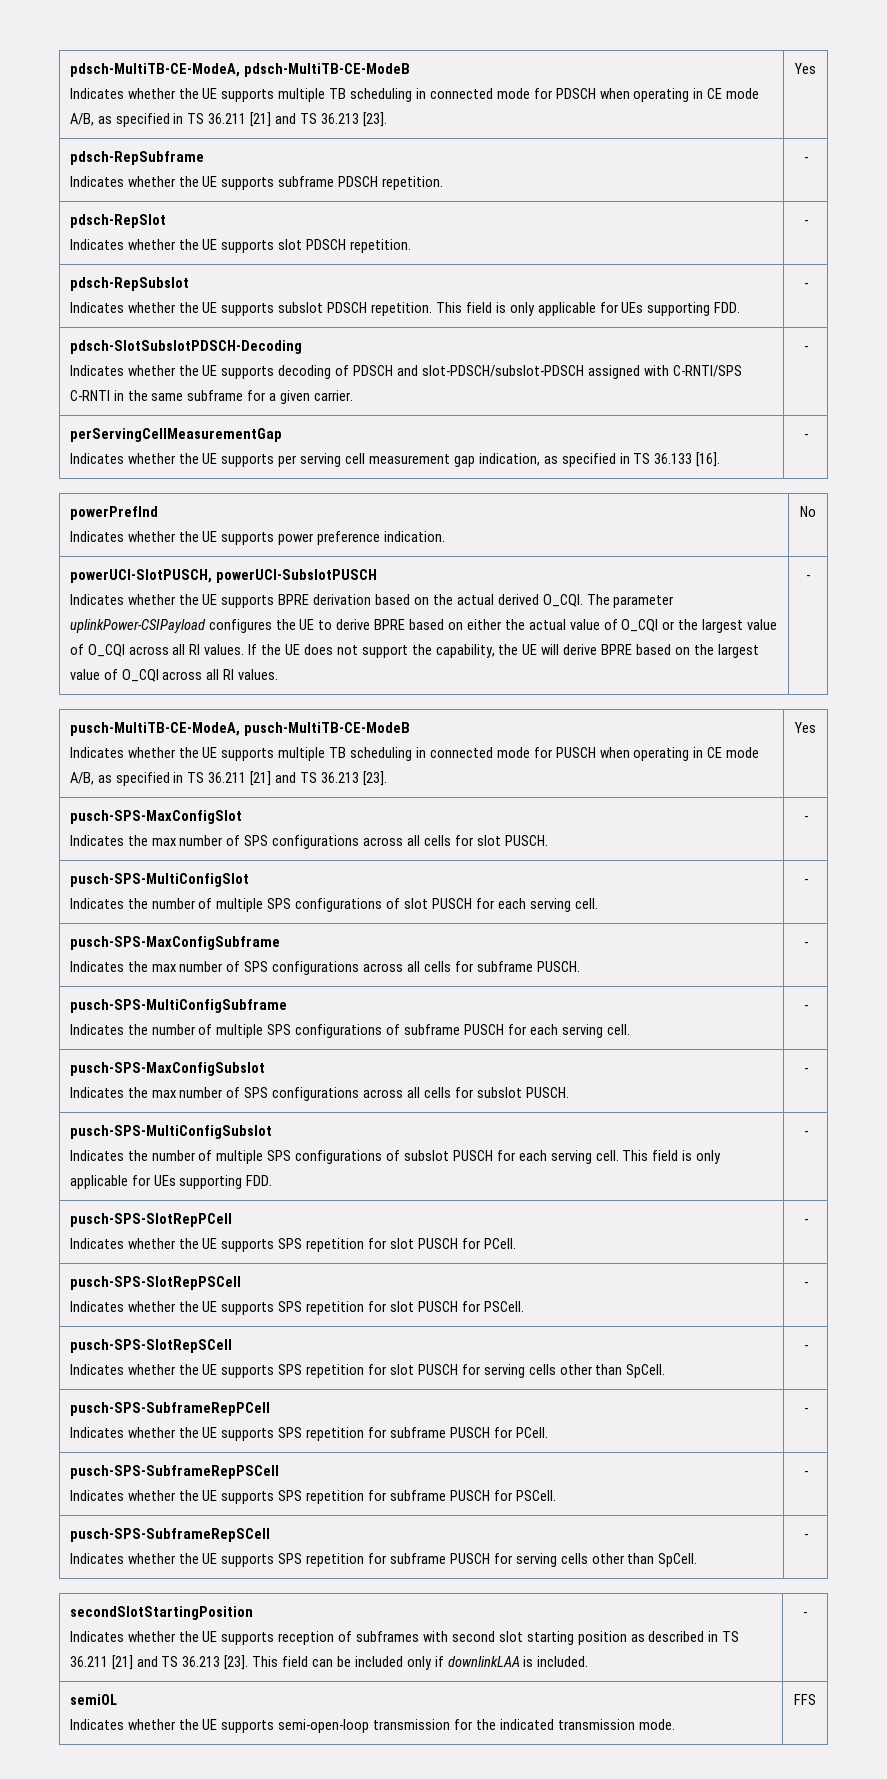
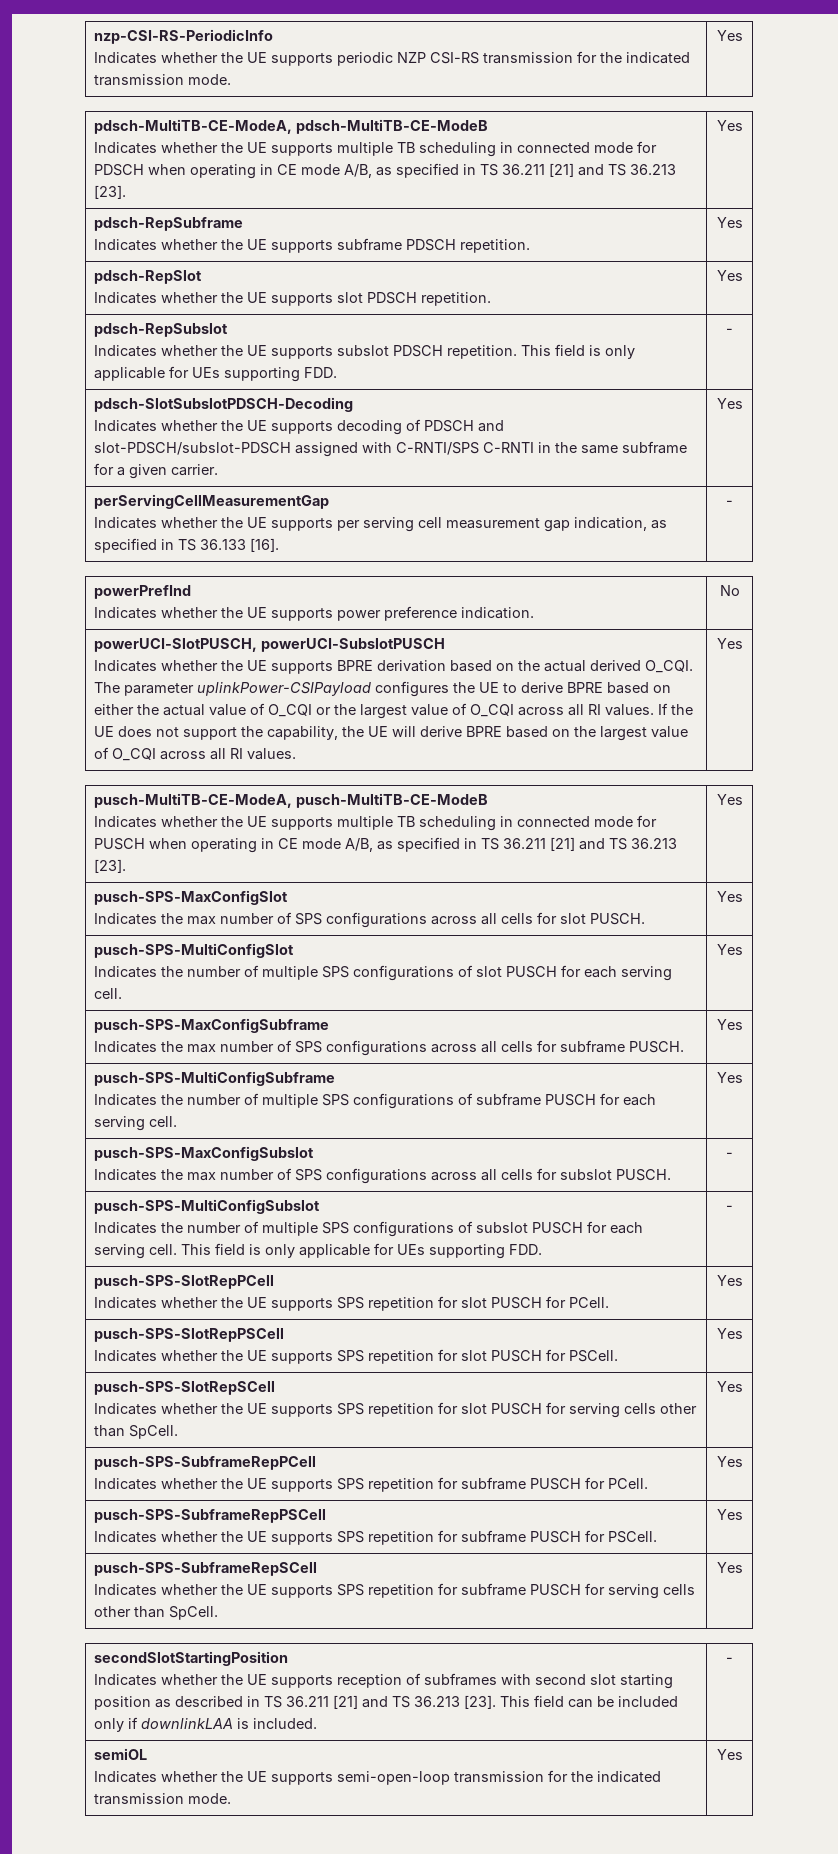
(69, 70) none -> [94,29,274,44] [94,51,691,66] [94,74,232,86] [716,30,743,41] nzp-CSI-RS-PeriodicInfo // Indicates whether the UE supports periodic NZP CSI-RS transmission for the indicated transmission mode. | Yes //
[803,157,808,162] - -> [716,217,743,228] Yes
[803,220,808,225] - -> [716,270,743,281] Yes
[803,346,808,351] - -> [716,398,743,409] Yes
[806,575,810,580] - -> [716,638,743,649] Yes
[803,816,808,821] - -> [716,891,743,902] Yes
[803,879,808,884] - -> [716,944,743,955] Yes
[803,942,808,947] - -> [716,1019,743,1030] Yes
[803,1005,808,1010] - -> [716,1072,743,1083] Yes
[803,1219,808,1224] - -> [716,1275,743,1286] Yes
[803,1282,808,1287] - -> [716,1328,743,1339] Yes
[803,1345,808,1350] - -> [716,1381,743,1392] Yes
[803,1408,808,1413] - -> [716,1456,743,1467] Yes
[803,1471,808,1476] - -> [716,1509,743,1520] Yes
[803,1534,808,1539] - -> [716,1562,743,1573] Yes
[794,1694,816,1705] FFS -> [716,1749,743,1760] Yes

